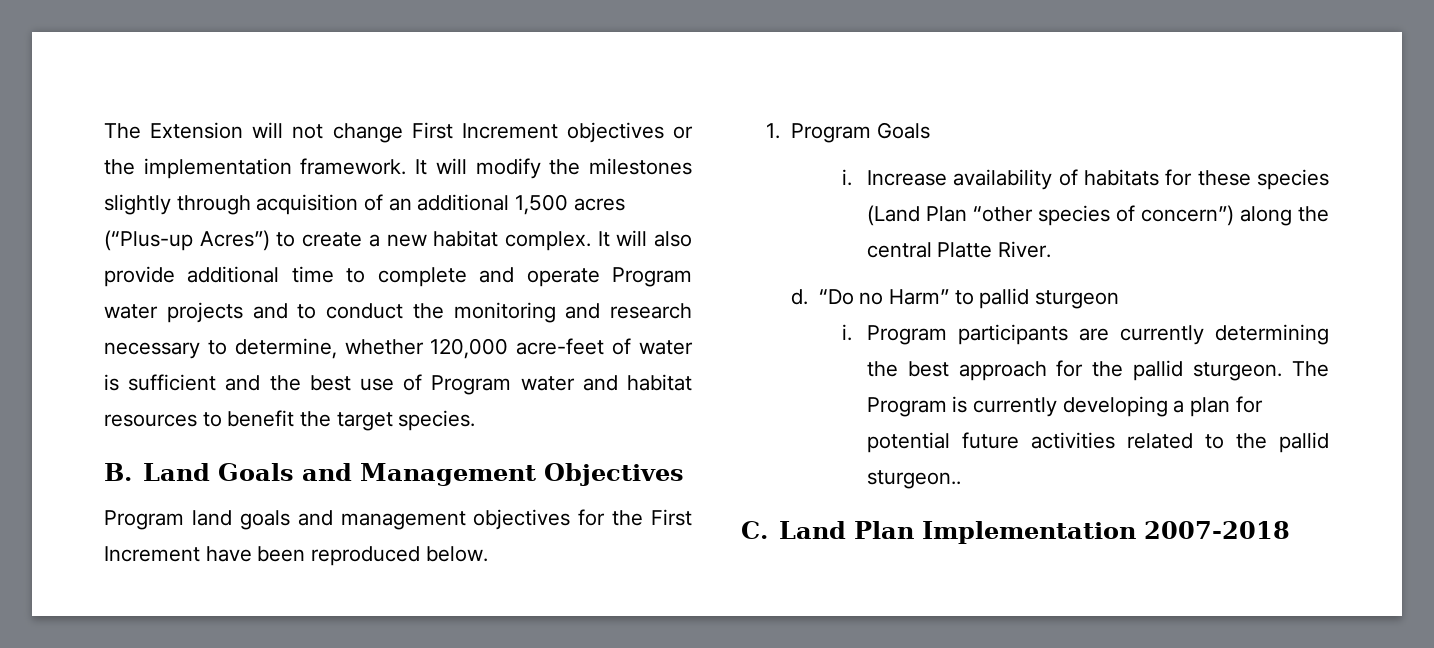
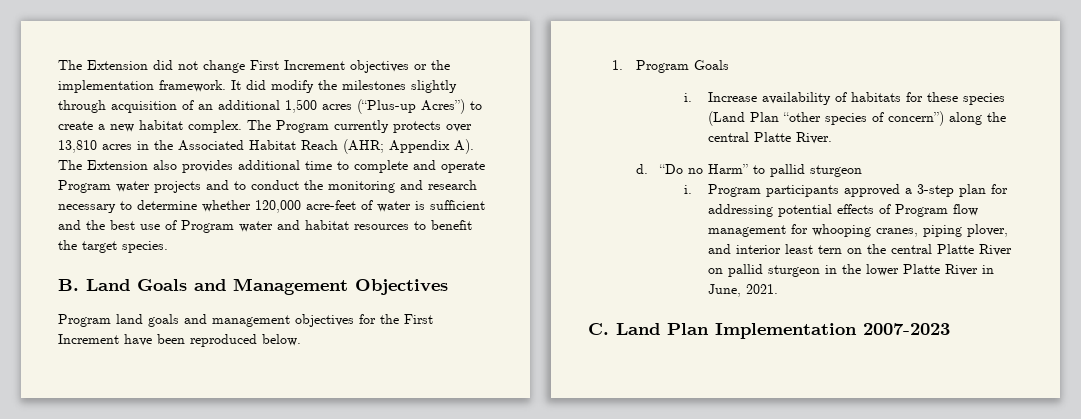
[104,122,284,139] The Extension will -> [58,60,173,70] The Extension did
[435,158,467,174] will -> [246,80,266,90] did
[597,230,692,247] [104,266,175,287] It will also provide -> [247,120,472,133] [58,139,474,154] [58,160,233,173] The Program currently protects over 13,810 acres in the Associated Habitat Reach (AHR; Appendix A). The Extension also provides
[234,338,337,359] determine, -> [137,200,197,210] determine
[1078,324,1329,345] [866,360,1329,381] [866,396,1263,417] [866,432,1329,453] [866,470,961,489] are currently determining the best approach for the pallid sturgeon. The Program is currently developing a plan for potential future activities related to the pallid sturgeon.. -> [844,184,1009,197] [708,204,979,217] [708,224,1009,237] [708,244,1013,256] [708,264,995,277] [708,284,779,297] approved a 3-step plan for addressing potential effects of Program flow management for whooping cranes, piping plover, and interior least tern on the central Platte River on pallid sturgeon in the lower Platte River in June, 2021.
[1143,521,1290,539] 2007-2018 -> [863,323,950,335] 2007-2023

